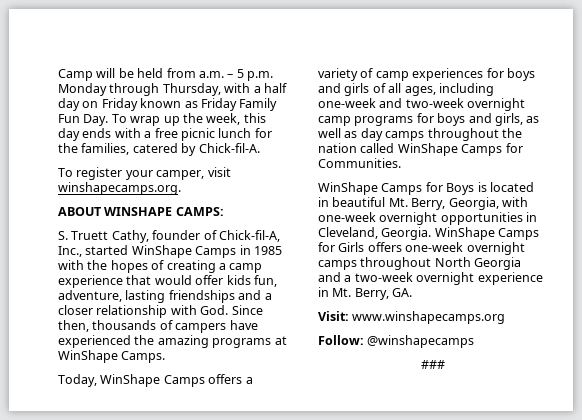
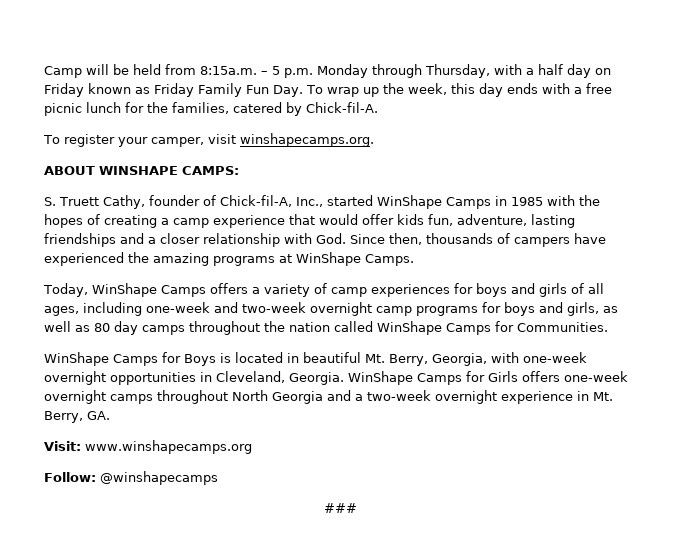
[198,71,224,78] a.m. -> [200,66,257,75] 8:15a.m.
(358, 134) none -> [94,323,110,332] 80

